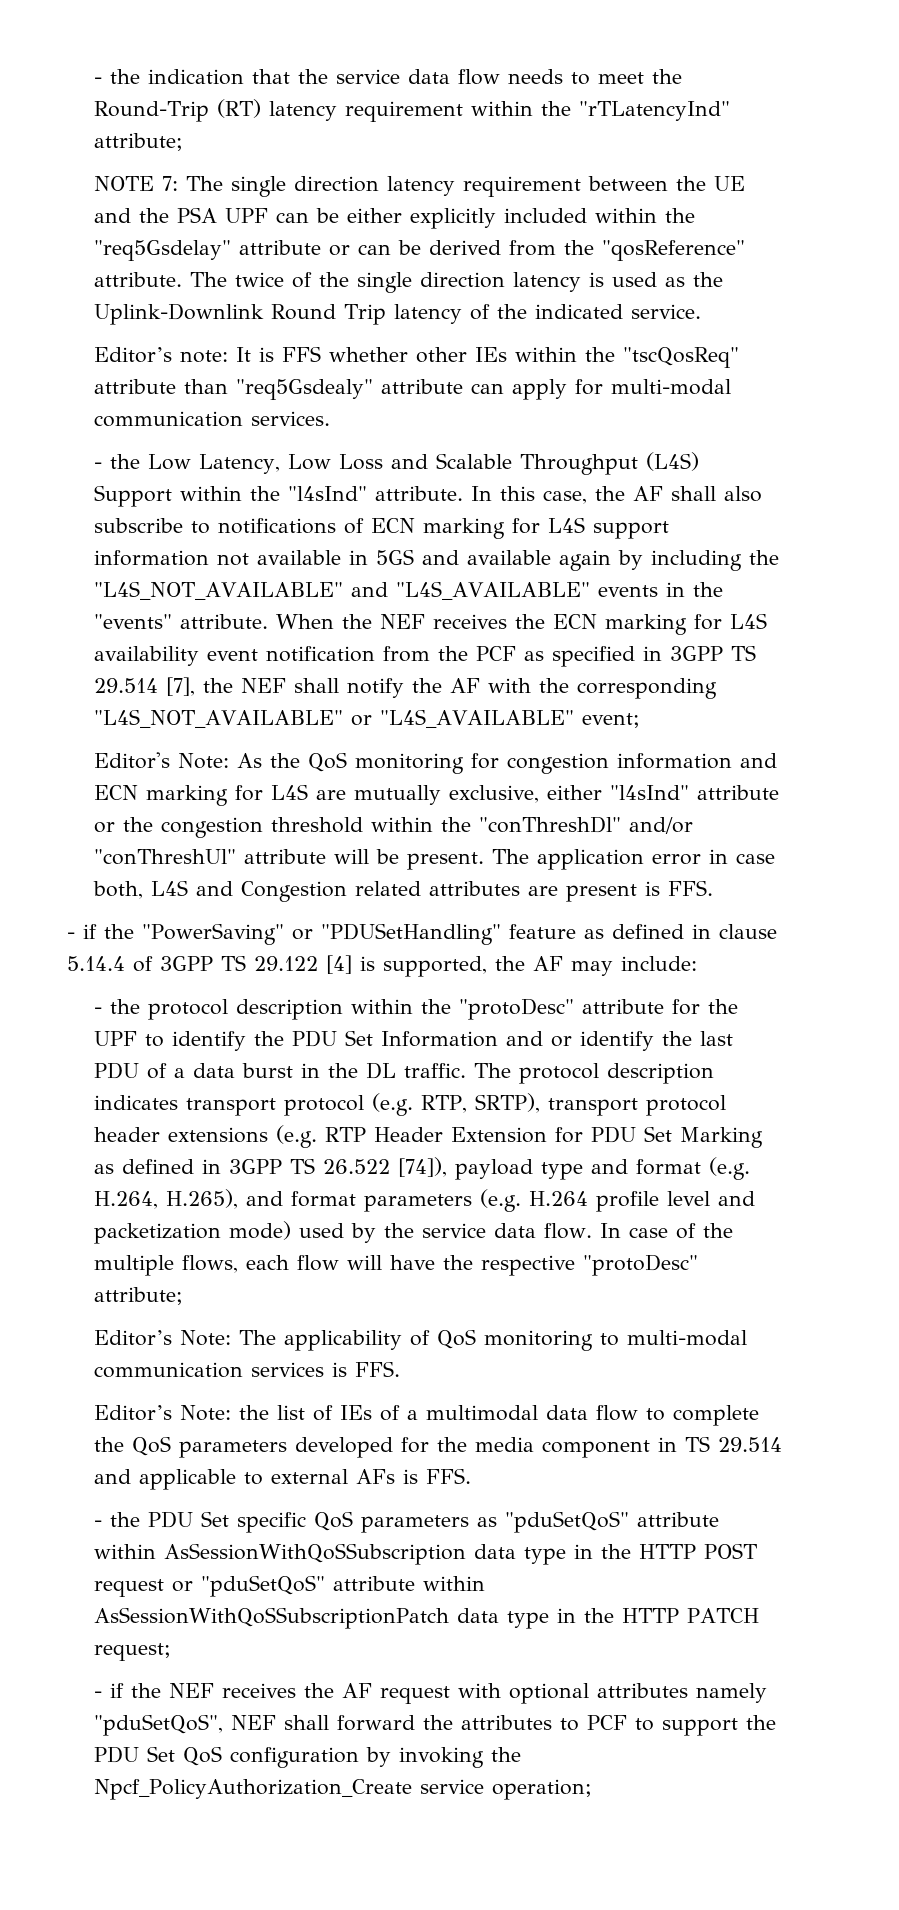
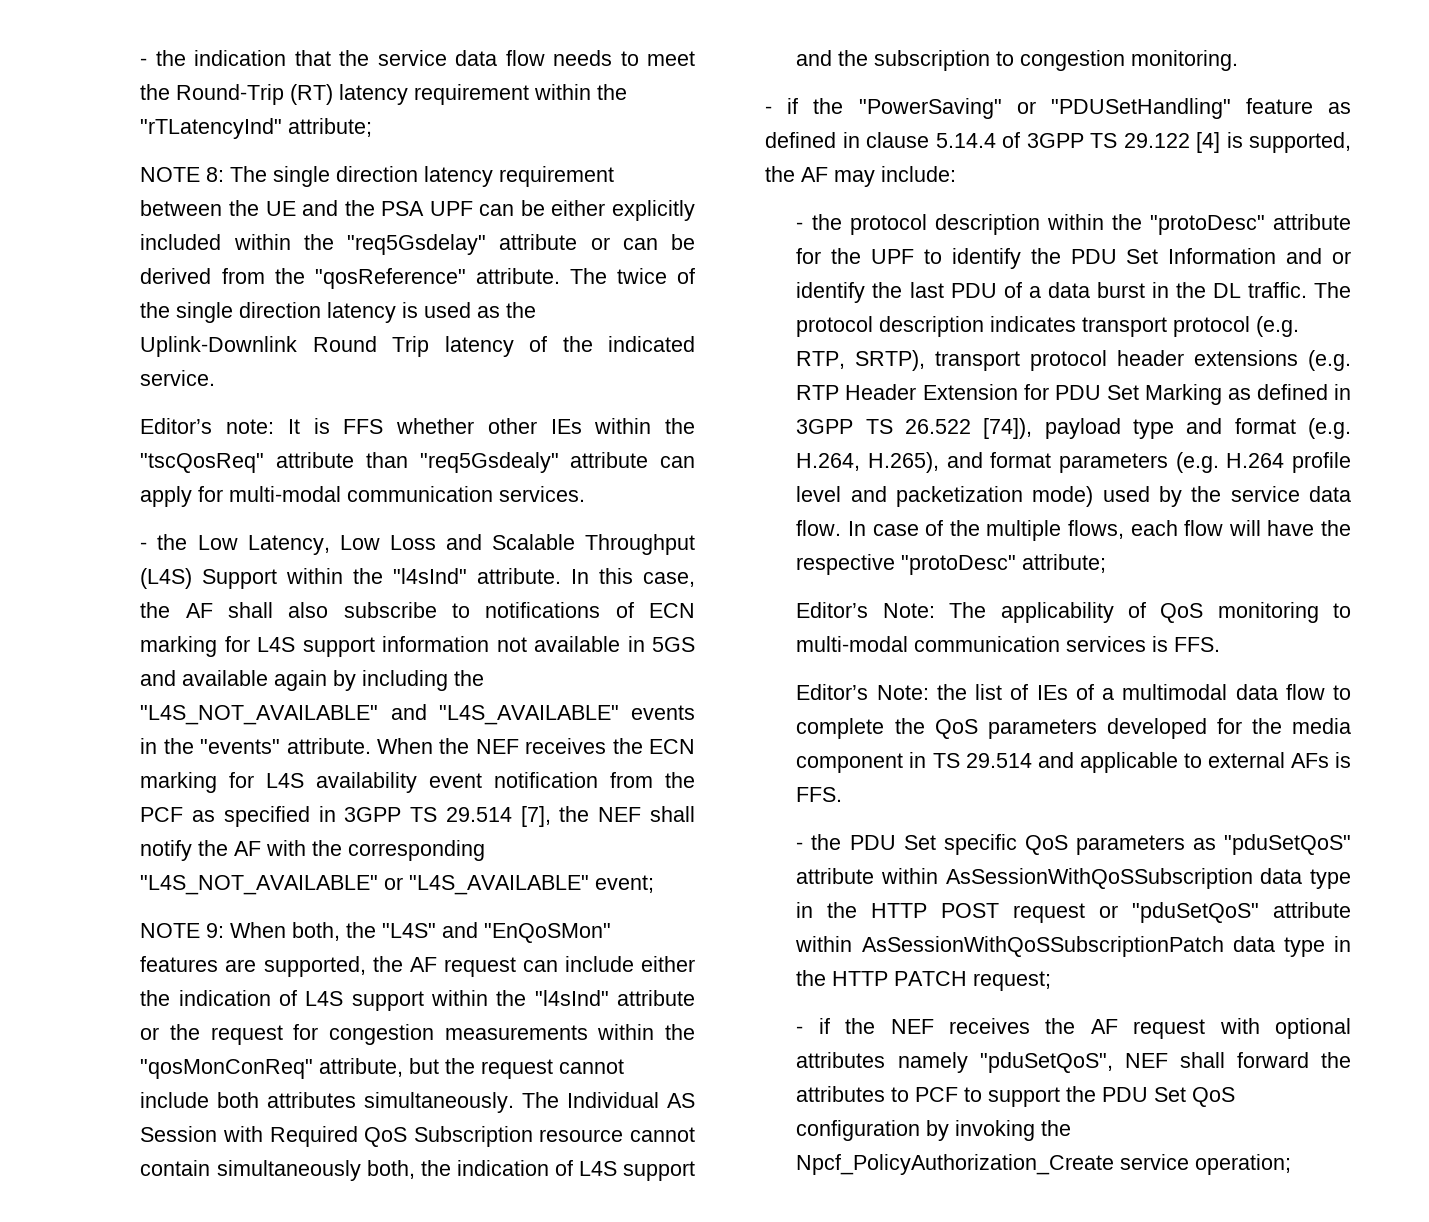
[162,176,179,191] 7: -> [206,167,225,182] 8:
[94,752,778,774] [94,784,780,806] [94,816,694,838] [94,849,776,870] [93,880,714,902] Editor's Note: As the QoS monitoring for congestion information and ECN marking for L4S are mutually exclusive, either "l4sInd" attribute or the congestion threshold within the "conThreshDl" and/or "conThreshUl" attribute will be present. The application error in case both, L4S and Congestion related attributes are present is FFS. -> [140,922,612,943] [140,956,695,977] [140,990,695,1011] [140,1024,695,1045] [140,1058,625,1079] [140,1092,695,1113] [140,1126,695,1147] [140,1160,695,1181] [796,50,1239,71] NOTE 9: When both, the "L4S" and "EnQoSMon" features are supported, the AF request can include either the indication of L4S support within the "l4sInd" attribute or the request for congestion measurements within the "qosMonConReq" attribute, but the request cannot include both attributes simultaneously. The Individual AS Session with Required QoS Subscription resource cannot contain simultaneously both, the indication of L4S support and the subscription to congestion monitoring.

